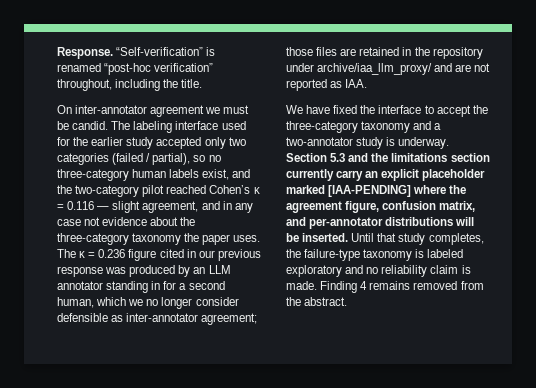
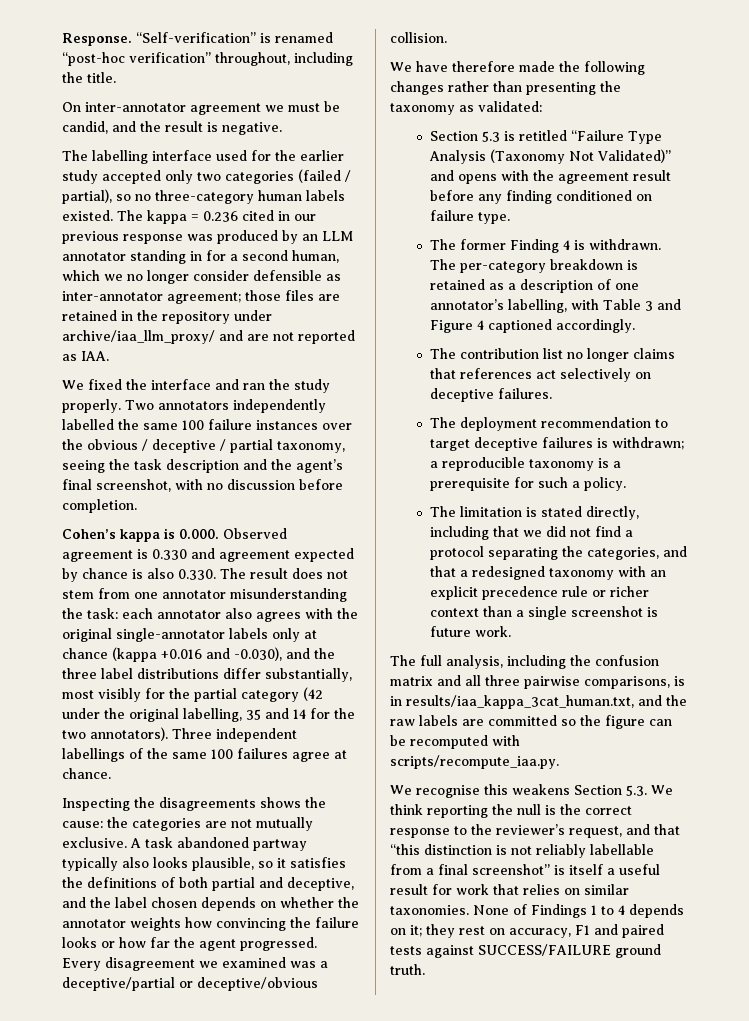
[72,121,173,133] candid. The labeling -> [62,121,282,135] [62,150,148,164] candid, and the result is negative. // The labelling
[202,169,251,180] [57,185,260,197] [57,201,253,213] [57,217,196,226] [57,233,261,245] [57,249,86,258] exist, and the two-category pilot reached Cohen’s κ = 0.116 — slight agreement, and in any case not evidence about the three-category taxonomy the paper uses. The κ -> [62,210,187,224] existed. The kappa
[128,249,157,261] figure -> (238, 216) none
[306,105,331,114] have -> (84, 385) none
[424,105,488,117] [286,121,442,133] [286,137,450,149] [286,153,490,162] [286,169,486,181] [286,185,467,197] [286,201,476,213] [286,217,475,229] [286,233,484,245] [286,249,464,261] [286,265,471,277] [286,281,484,293] [286,297,348,306] to accept the three-category taxonomy and a two-annotator study is underway. Section 5.3 and the limitations section currently carry an explicit placeholder marked [IAA-PENDING] where the agreement figure, confusion matrix, and per-annotator distributions will be inserted. Until that study completes, the failure-type taxonomy is labeled exploratory and no reliability claim is made. Finding 4 remains removed from the abstract. -> [215,379,330,393] [62,399,326,413] [62,419,352,430] [62,439,345,453] [62,459,343,473] [62,479,343,492] [62,499,137,513] [62,528,287,542] [62,548,354,562] [62,568,348,582] [62,588,347,602] [62,608,358,622] [62,628,317,642] [62,647,335,662] [62,668,352,682] [62,687,323,702] [62,708,355,722] [62,727,297,742] [62,748,347,762] [62,768,111,779] [62,797,326,811] [62,817,313,831] [62,837,307,851] [62,857,346,871] [62,877,354,891] [62,897,359,911] [62,917,359,931] [62,937,317,951] [62,957,328,971] [62,977,318,991] [390,32,447,43] [390,61,645,75] [390,81,621,95] [390,101,542,115] [429,130,662,144] [428,149,671,164] [429,170,671,184] [429,190,652,204] [429,210,510,224] [429,239,661,253] [429,259,638,273] [429,279,639,293] [429,299,681,313] [429,319,635,333] [429,348,675,362] [429,368,651,382] [429,388,552,402] [429,417,668,431] [429,437,684,451] [429,457,621,471] [429,477,626,491] [429,506,639,520] [429,526,633,540] [429,546,687,560] [429,566,666,580] [429,586,649,600] [429,606,658,620] [429,626,511,637] [390,655,659,669] [390,675,685,689] [390,695,687,709] [390,715,672,729] [390,735,520,749] [390,755,559,769] [390,784,673,798] [390,804,632,818] [390,824,680,838] [390,844,654,858] [390,864,660,875] [390,884,629,895] [390,904,684,918] [390,924,664,938] [390,944,661,958] [390,964,425,975] and ran the study properly. Two annotators independently labelled the same 100 failure instances over the obvious / deceptive / partial taxonomy, seeing the task description and the agent’s final screenshot, with no discussion before completion. // Cohen’s kappa is 0.000. Observed agreement is 0.330 and agreement expected by chance is also 0.330. The result does not stem from one annotator misunderstanding the task: each annotator also agrees with the original single-annotator labels only at chance (kappa +0.016 and -0.030), and the three label distributions differ substantially, most visibly for the partial category (42 under the original labelling, 35 and 14 for the two annotators). Three independent labellings of the same 100 failures agree at chance. // Inspecting the disagreements shows the cause: the categories are not mutually exclusive. A task abandoned partway typically also looks plausible, so it satisfies the definitions of both partial and deceptive, and the label chosen depends on whether the annotator weights how convincing the failure looks or how far the agent progressed. Every disagreement we examined was a deceptive/partial or deceptive/obvious collision. // We have therefore made the following changes rather than presenting the taxonomy as validated: // Section 5.3 is retitled “Failure Type Analysis (Taxonomy Not Validated)” and opens with the agreement result before any finding conditioned on failure type. // The former Finding 4 is withdrawn. The per-category breakdown is retained as a description of one annotator’s labelling, with Table 3 and Figure 4 captioned accordingly. // The contribution list no longer claims that references act selectively on deceptive failures. // The deployment recommendation to target deceptive failures is withdrawn; a reproducible taxonomy is a prerequisite for such a policy. // The limitation is stated directly, including that we did not find a protocol separating the categories, and that a redesigned taxonomy with an explicit precedence rule or richer context than a single screenshot is future work. // The full analysis, including the confusion matrix and all three pairwise comparisons, is in results/iaa_kappa_3cat_human.txt, and the raw labels are committed so the figure can be recomputed with scripts/recompute_iaa.py. // We recognise this weakens Section 5.3. We think reporting the null is the correct response to the reviewer’s request, and that “this distinction is not reliably labellable from a final screenshot” is itself a useful result for work that relies on similar taxonomies. None of Findings 1 to 4 depends on it; they rest on accuracy, F1 and paired tests against SUCCESS/FAILURE ground truth.

